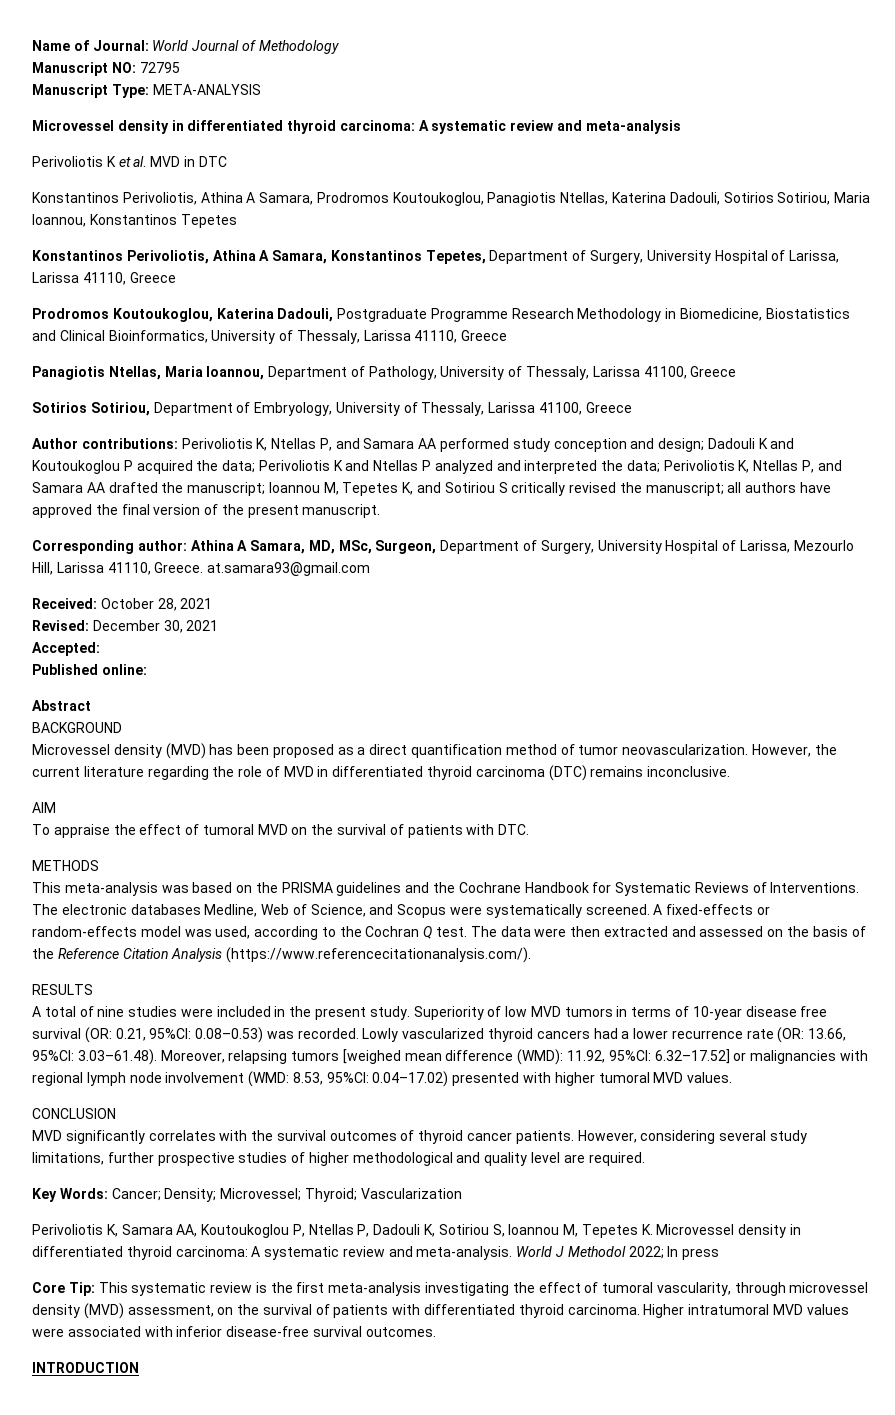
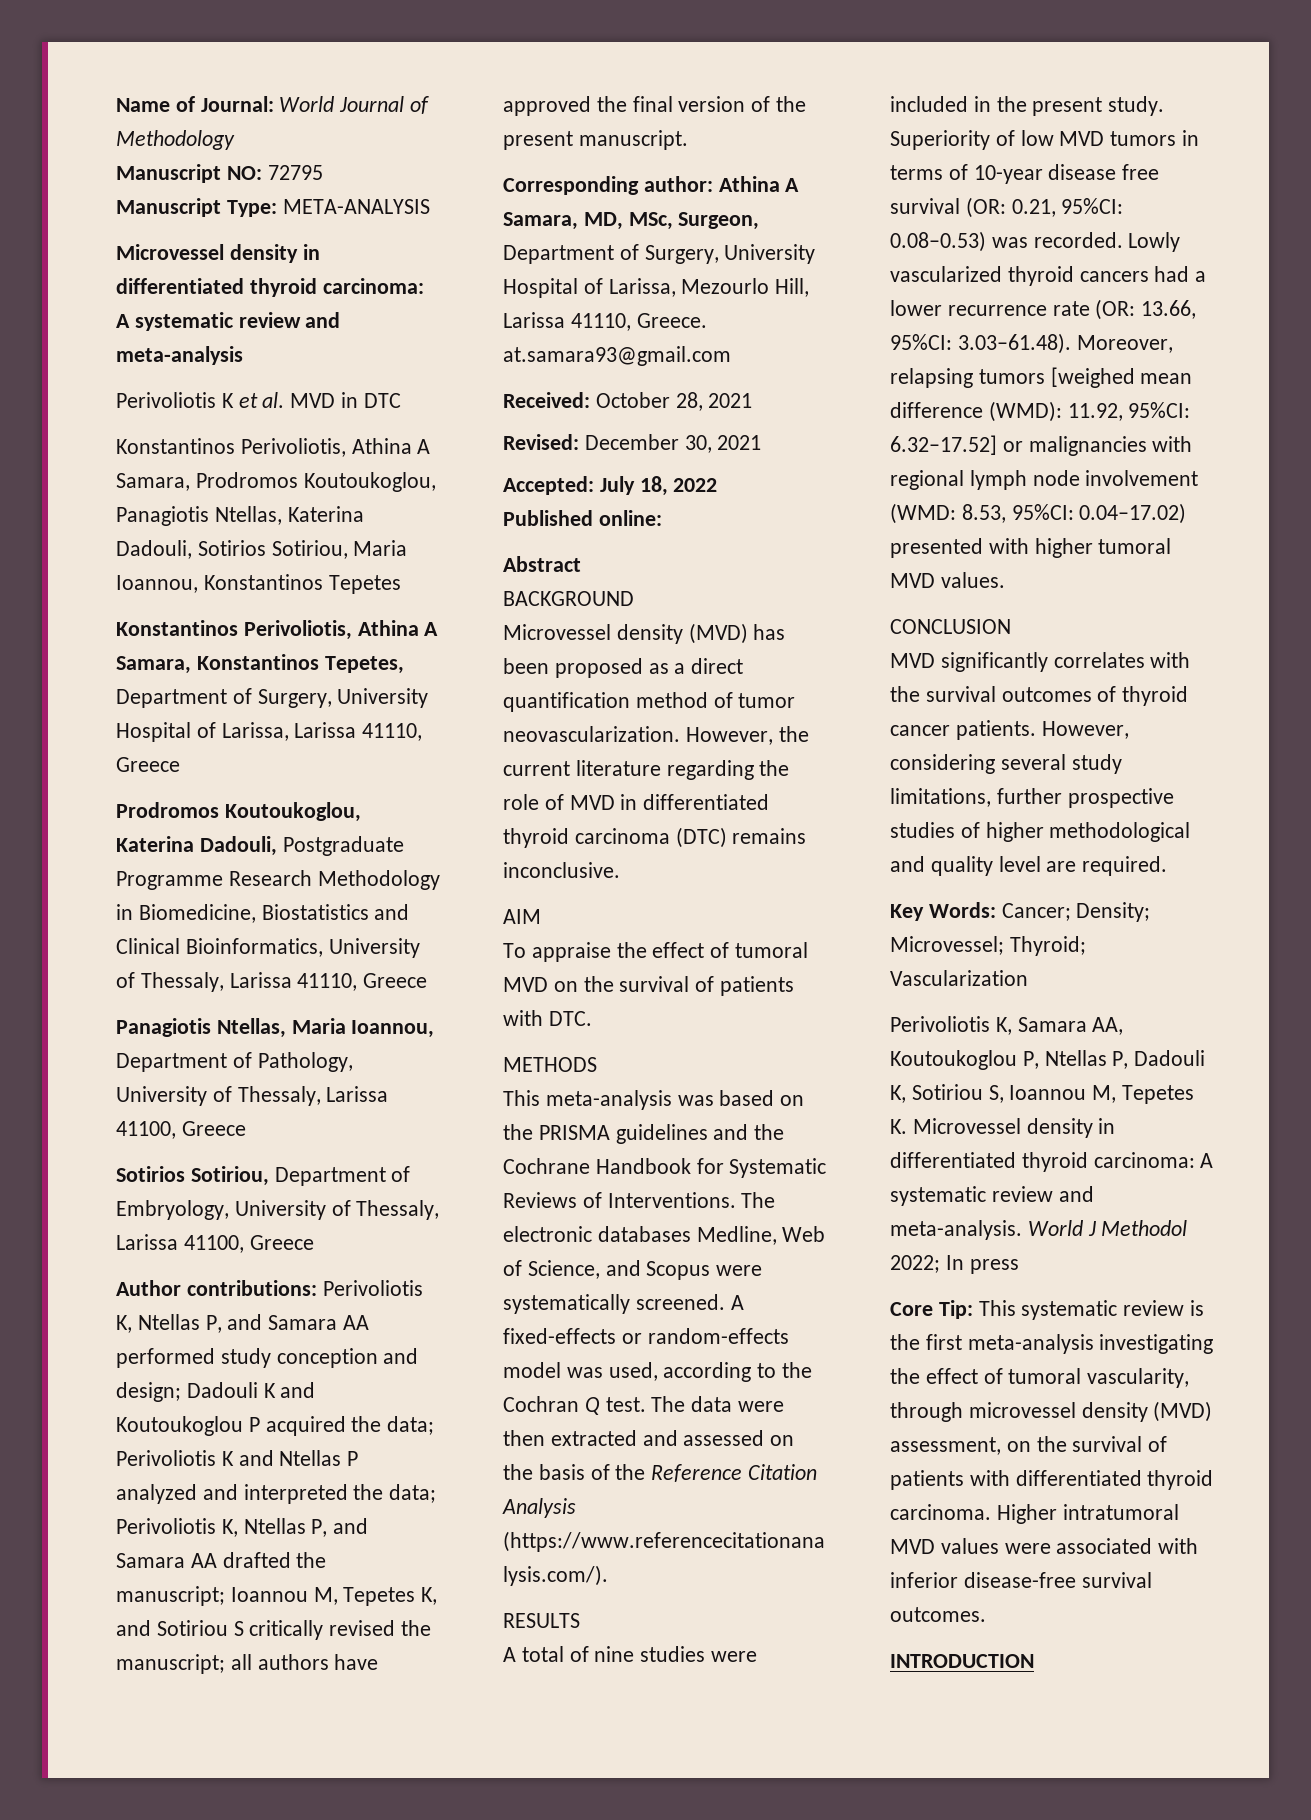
(100, 649) none -> [599,476,718,496] July 18, 2022

